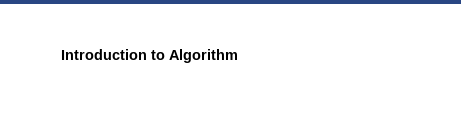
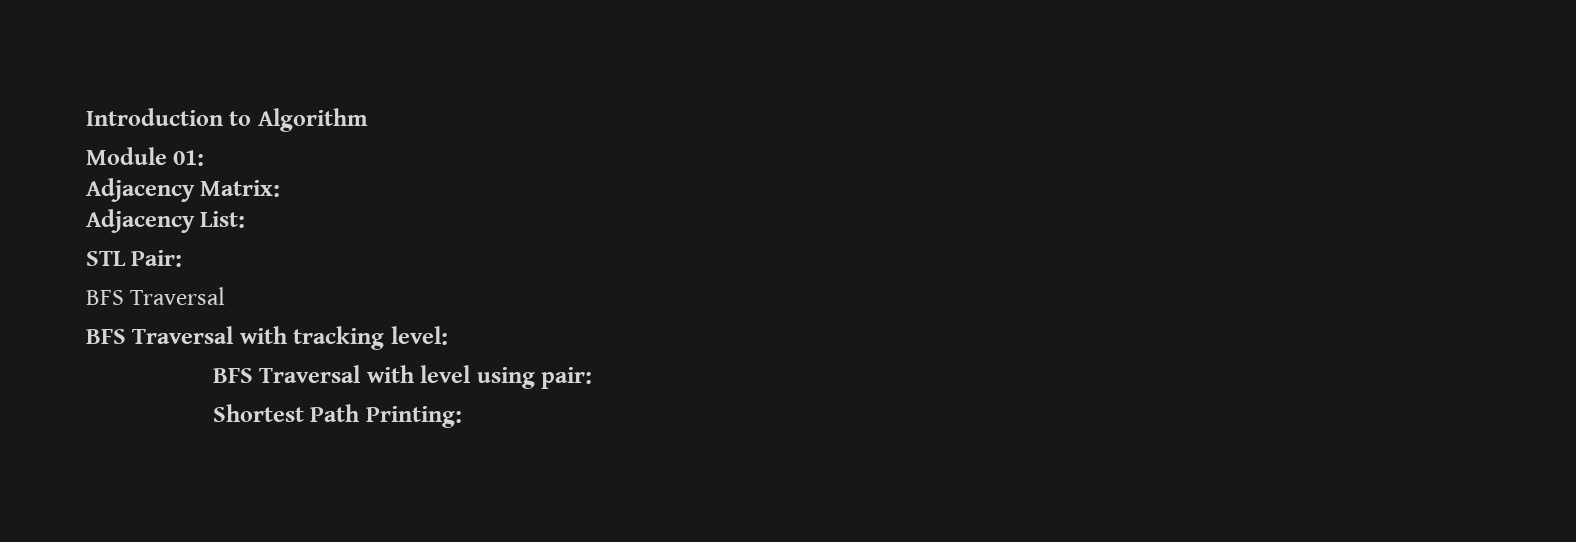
(238, 56) none -> [86,147,205,166] [86,178,281,202] [86,209,246,233] [86,250,183,267] [86,287,226,305] [86,326,448,350] [212,365,593,389] [212,404,462,428] // Module 01: // Adjacency Matrix: // Adjacency List: // STL Pair: // BFS Traversal // BFS Traversal with tracking level: // BFS Traversal with level using pair: // Shortest Path Printing:

